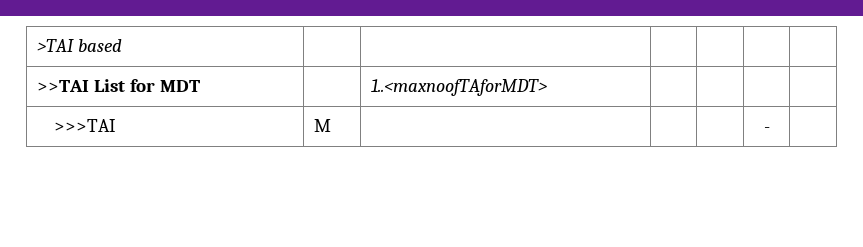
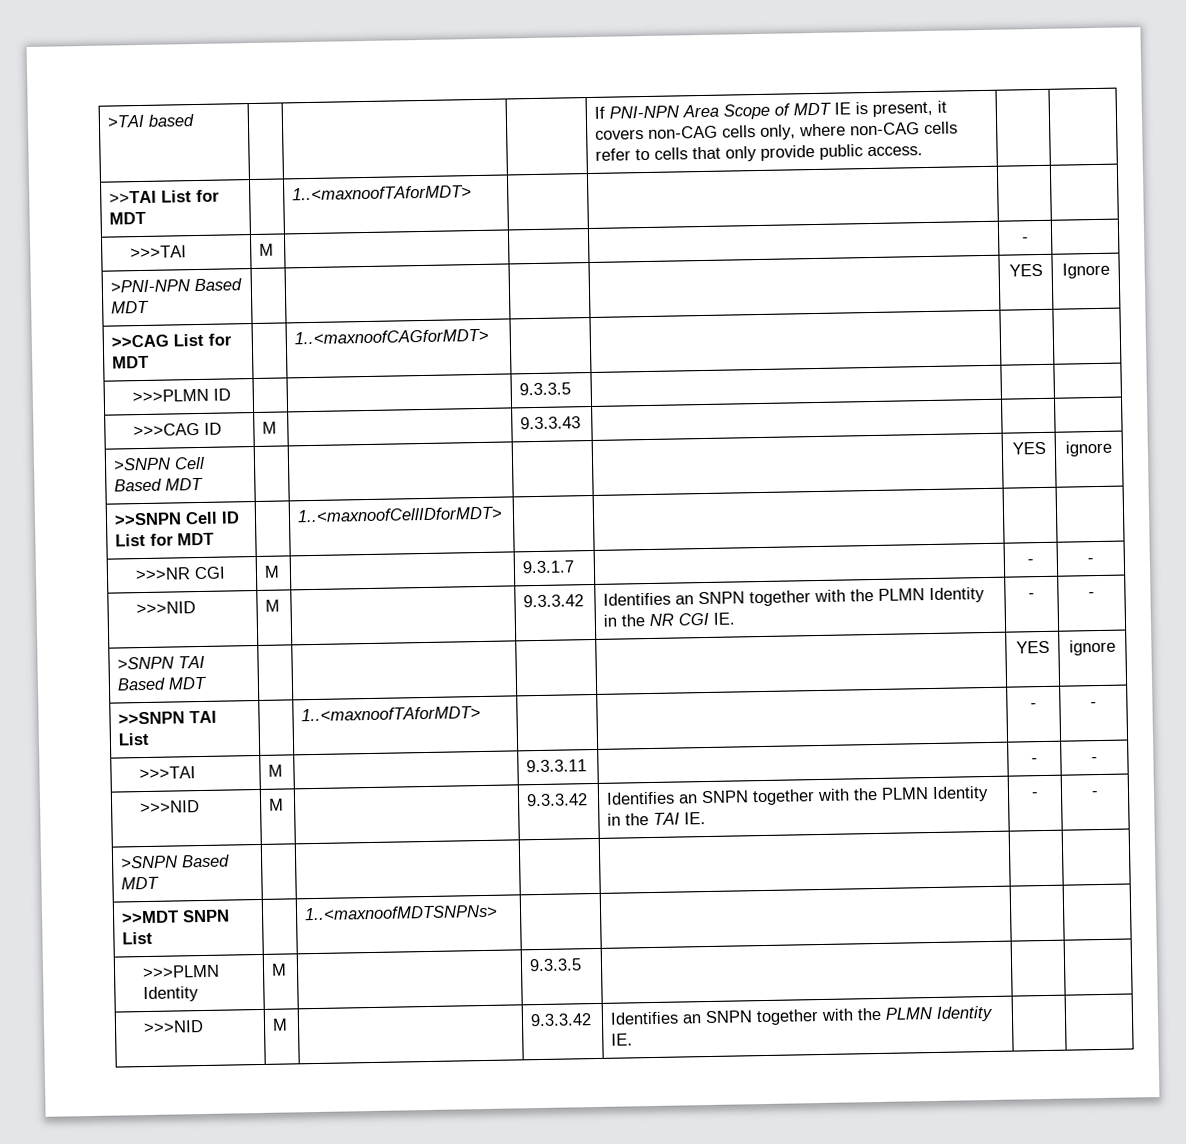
(122, 45) none -> [594,100,948,120] [595,121,959,140] [595,144,924,162] If PNI-NPN Area Scope of MDT IE is present, it covers non-CAG cells only, where non-CAG cells refer to cells that only provide public access.
(770, 129) none -> [110,278,243,293] [111,300,151,314] [1008,263,1043,277] [1061,262,1110,279] [111,333,233,348] [112,355,150,369] [294,328,490,345] [131,388,231,403] [519,382,572,396] [132,422,222,437] [262,421,278,434] [520,416,582,430] [113,456,207,471] [114,477,205,492] [1011,441,1046,455] [1065,440,1113,457] [114,511,241,526] [115,532,215,547] [297,506,504,523] [134,566,226,581] [264,565,281,578] [522,560,576,574] [1027,559,1034,565] [1087,558,1094,564] [135,601,196,615] [265,599,281,612] [523,594,585,608] [603,587,986,607] [603,612,736,627] [1028,593,1035,599] [1088,592,1095,598] [117,655,206,670] [117,676,209,691] [1015,640,1050,654] [1069,639,1116,656] [118,710,218,725] [118,732,151,746] [301,706,482,722] [1030,703,1037,709] [1090,702,1097,708] [138,766,196,780] [268,764,284,777] [526,759,588,773] [1031,758,1038,764] [1091,757,1098,763] [139,800,200,814] [268,798,285,811] [526,793,589,807] [606,785,990,806] [607,812,707,826] [1031,792,1039,798] [1091,791,1099,797] [120,854,231,869] [121,876,161,890] [121,909,231,924] [122,931,154,945] [304,904,499,921] [141,964,220,979] [142,986,199,1003] [271,963,288,976] [529,958,583,972] [142,1020,204,1034] [272,1018,289,1031] [530,1013,593,1027] [610,1005,995,1026] [611,1033,634,1046] // >PNI-NPN Based MDT | | | | | YES | Ignore // >>CAG List for MDT | | 1..<maxnoofCAGforMDT> | | | | // >>>PLMN ID | | | 9.3.3.5 | | | // >>>CAG ID | M | | 9.3.3.43 | | | // >SNPN Cell Based MDT | | | | | YES | ignore // >>SNPN Cell ID List for MDT | | 1..<maxnoofCellIDforMDT> | | | | // >>>NR CGI | M | | 9.3.1.7 | | - | - // >>>NID | M | | 9.3.3.42 | Identifies an SNPN together with the PLMN Identity in the NR CGI IE. | - | - // >SNPN TAI Based MDT | | | | | YES | ignore // >>SNPN TAI List | | 1..<maxnoofTAforMDT> | | | - | - // >>>TAI | M | | 9.3.3.11 | | - | - // >>>NID | M | | 9.3.3.42 | Identifies an SNPN together with the PLMN Identity in the TAI IE. | - | - // >SNPN Based MDT | | | | | | // >>MDT SNPN List | | 1..<maxnoofMDTSNPNs> | | | | // >>>PLMN Identity | M | | 9.3.3.5 | | | // >>>NID | M | | 9.3.3.42 | Identifies an SNPN together with the PLMN Identity IE. | |

